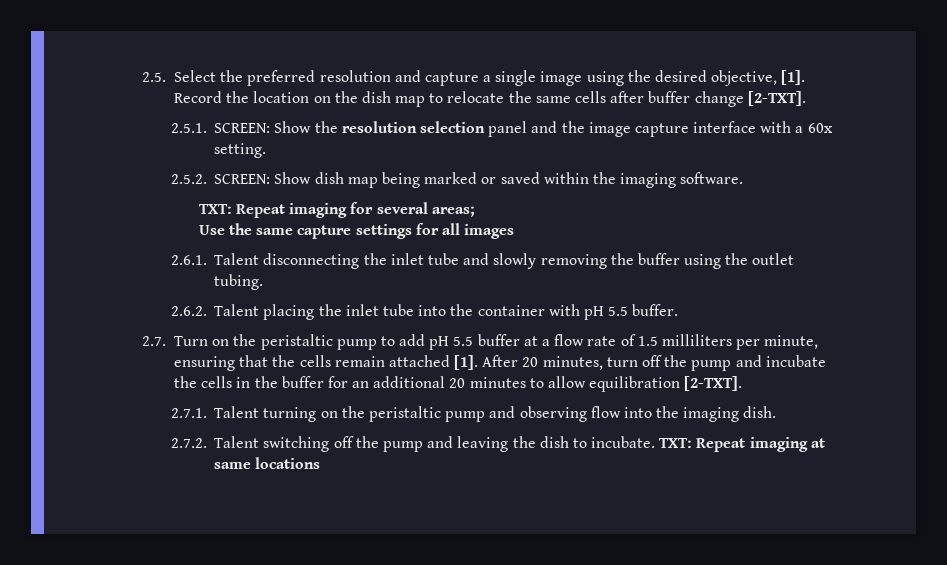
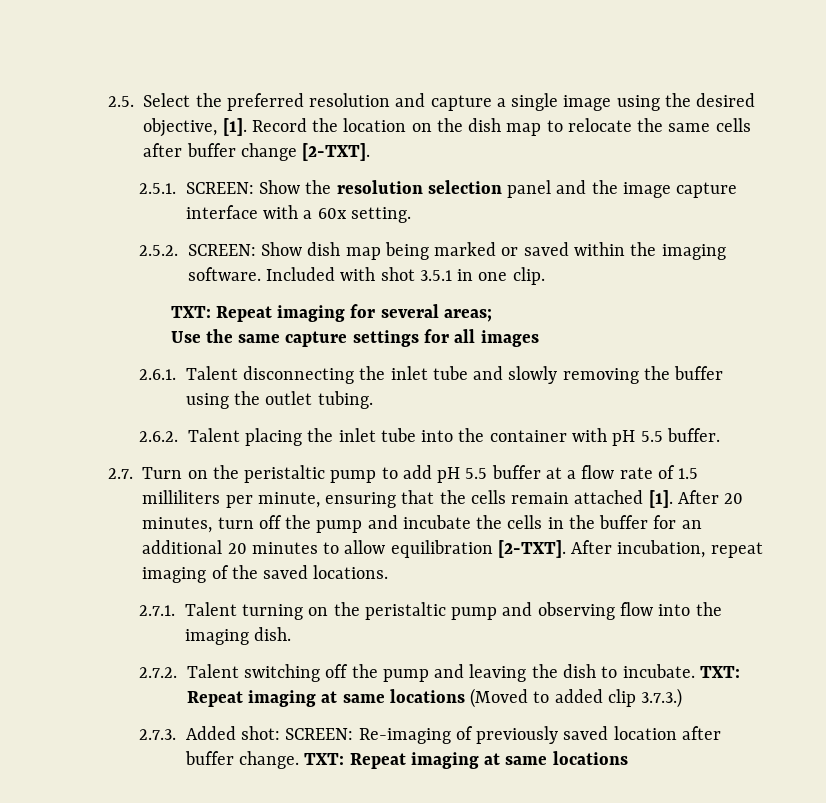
(744, 178) none -> [266,267,545,285] Included with shot 3.5.1 in one clip.
(743, 383) none -> [571,540,763,558] [142,565,389,583] After incubation, repeat imaging of the saved locations.
(321, 463) none -> [470,688,683,708] [139,726,721,744] [184,751,628,769] (Moved to added clip 3.7.3.) // 2.7.3. Added shot: SCREEN: Re-imaging of previously saved location after buffer change. TXT: Repeat imaging at same locations

